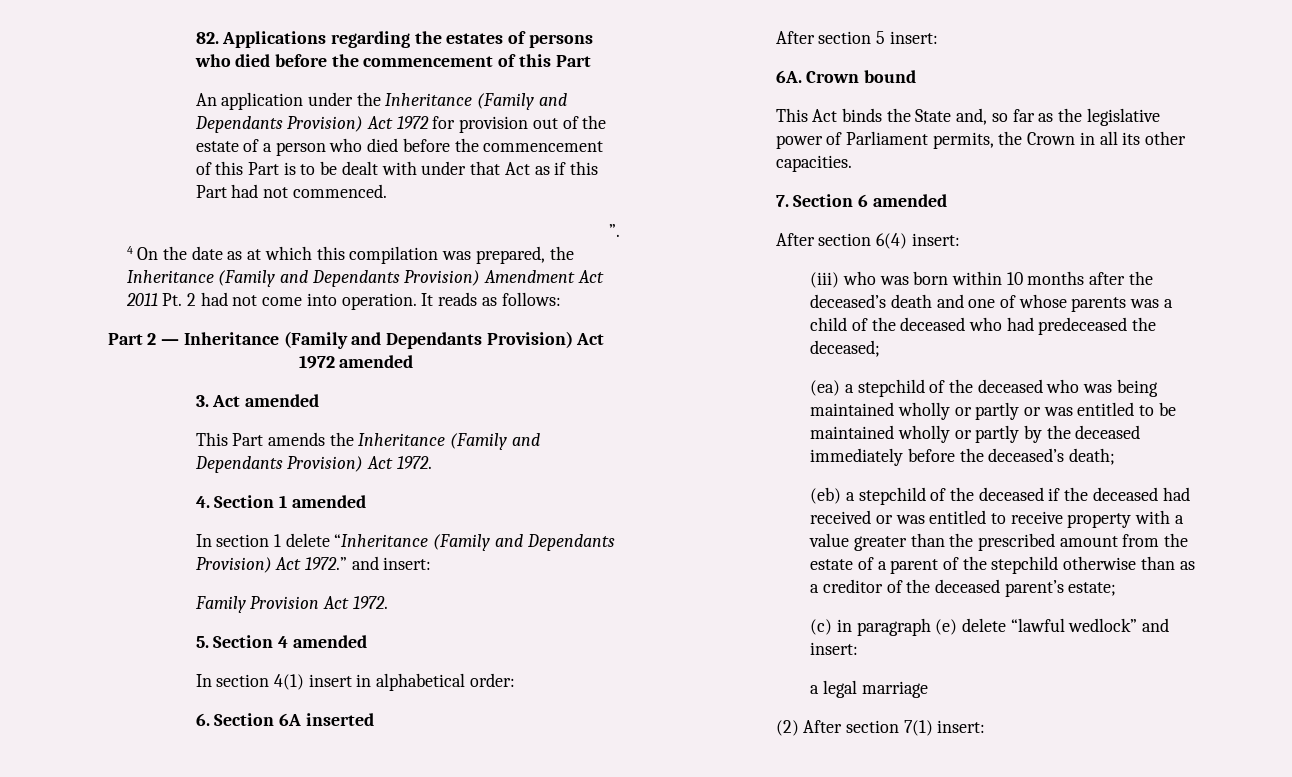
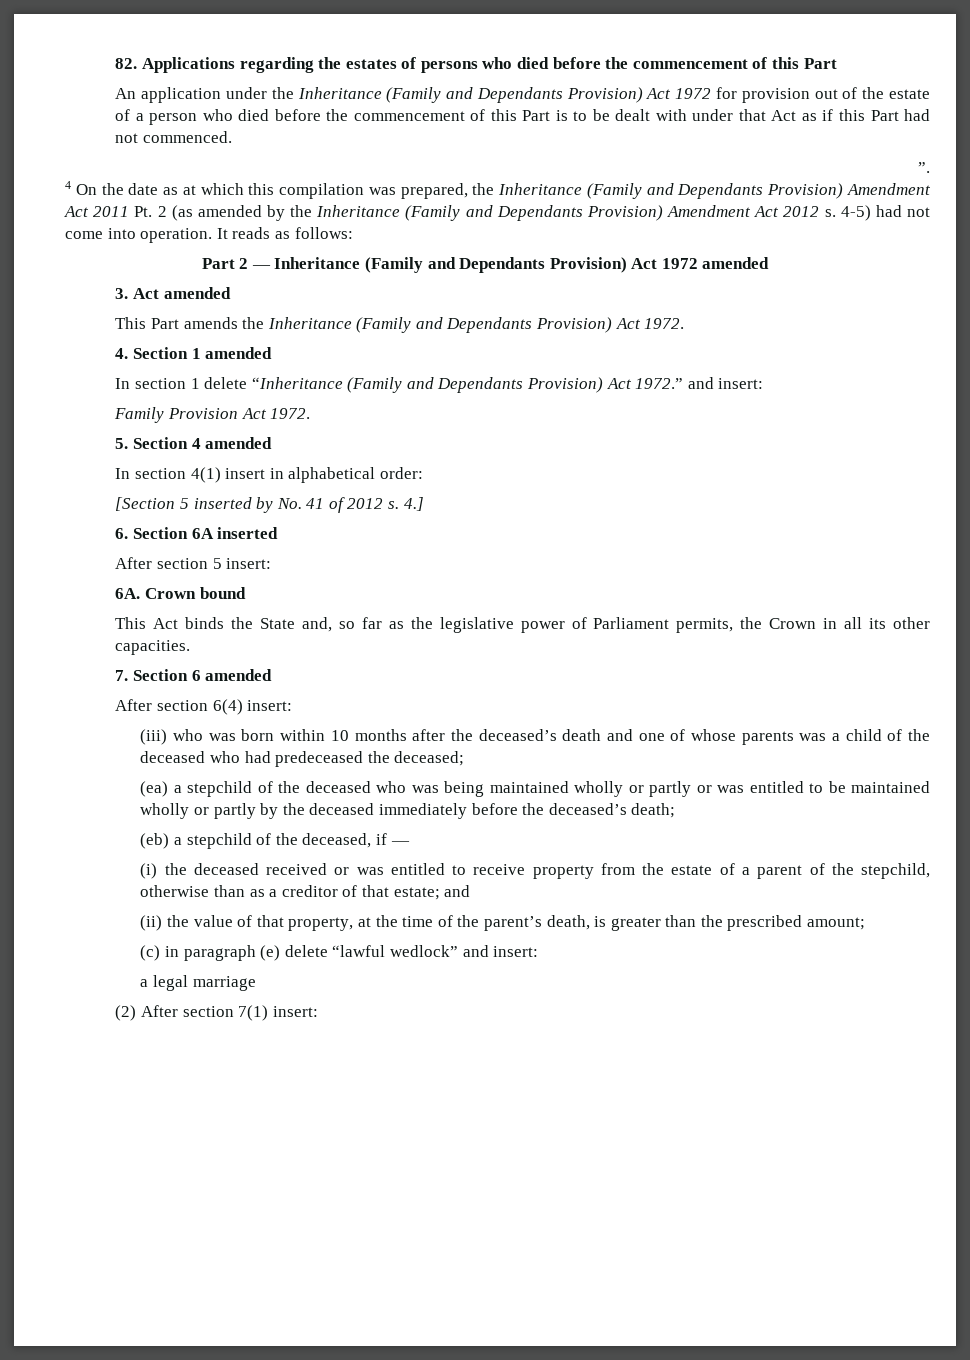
(196, 299) none -> [171,205,871,221] (as amended by the Inheritance (Family and Dependants Provision) Amendment Act 2012 s. 4-5)
(515, 680) none -> [115,497,424,513] // [Section 5 inserted by No. 41 of 2012 s. 4.]
[978,487,1190,501] deceased if the deceased had -> [302,833,410,848] [140,863,259,879] deceased, if — // (i) the deceased
[1135,510,1184,524] [809,533,1118,551] with a value greater than the prescribed amount -> (594, 872) none
[991,556,1059,574] stepchild -> [861,863,931,879] stepchild,
[906,579,1117,597] the deceased parent’s estate; -> [361,885,471,900] [140,915,866,931] that estate; and // (ii) the value of that property, at the time of the parent’s death, is greater than the prescribed amount;

